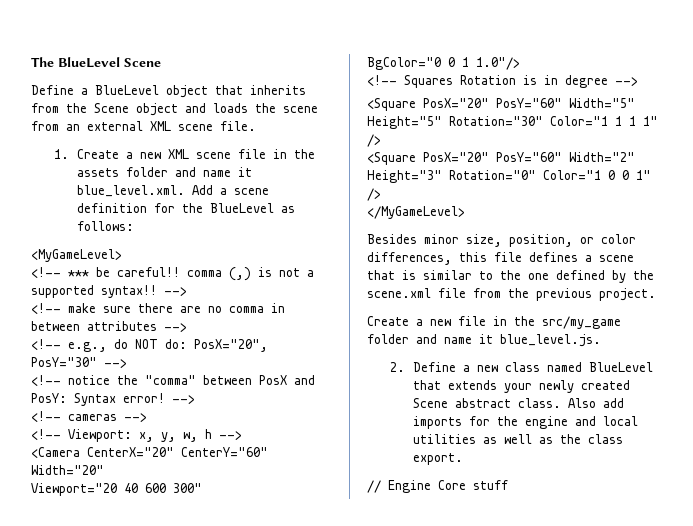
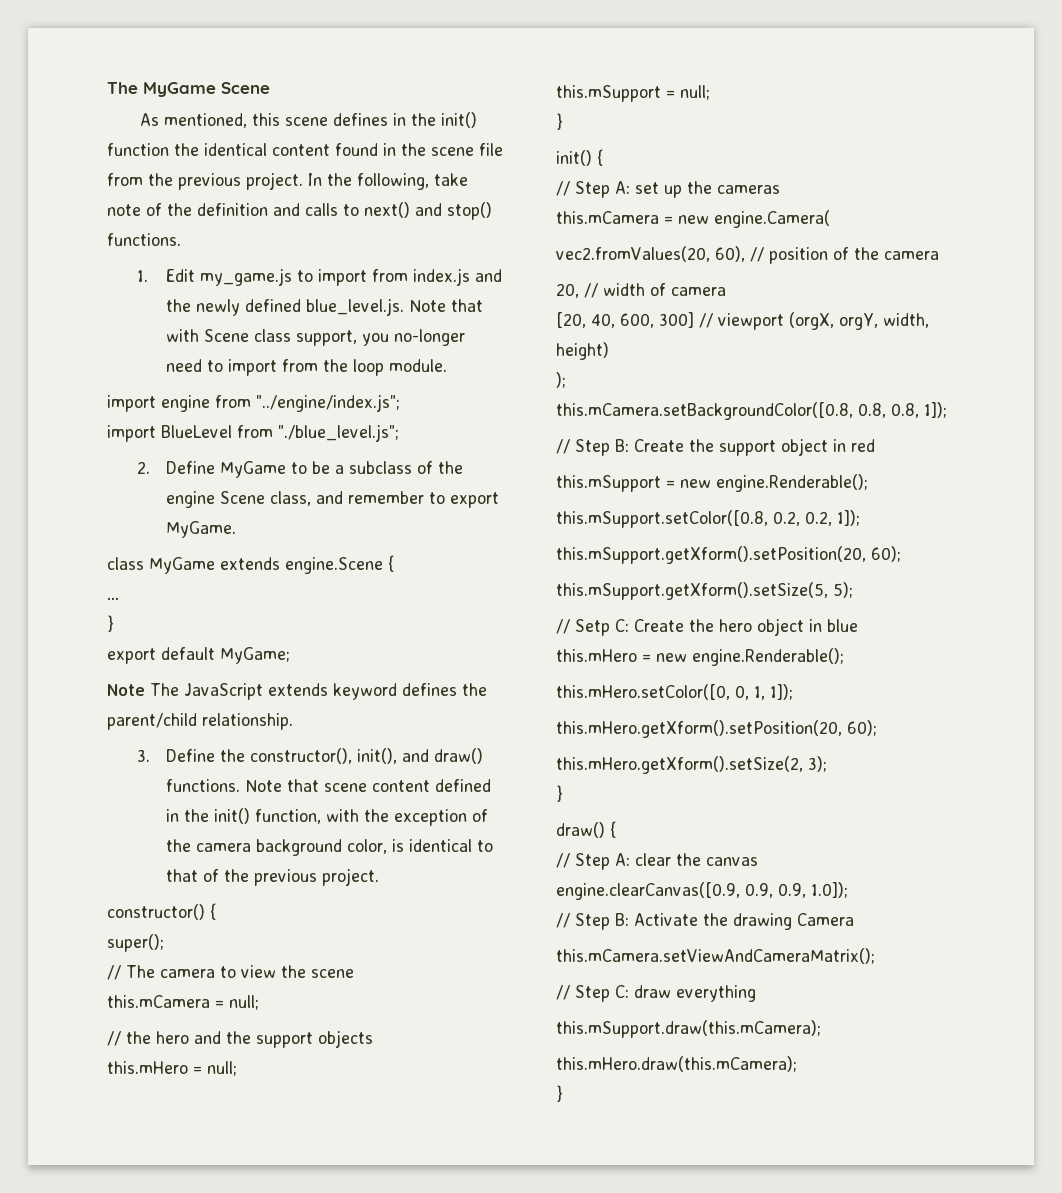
[31,57,120,68] The BlueLevel -> [107,82,216,97] The MyGame
[31,85,306,98] [31,103,318,116] [31,121,256,131] [53,149,315,159] [76,167,252,177] [76,185,269,197] [76,203,295,213] [76,221,134,231] [31,249,122,262] [31,267,314,281] [31,285,187,298] [31,303,285,314] [31,321,187,332] [31,339,268,352] [31,357,127,368] [31,375,315,386] [31,393,195,406] [31,411,147,422] [31,429,242,442] [31,447,268,458] [31,465,104,475] [31,483,202,496] [367,57,520,70] [367,75,638,88] [367,98,635,111] [367,116,658,129] [367,134,381,147] [367,152,635,165] [367,170,651,183] [367,188,381,201] [367,206,465,219] [367,234,636,247] [367,252,634,265] [367,270,654,283] [367,288,431,298] Define a BlueLevel object that inherits from the Scene object and loads the scene from an external XML scene file. // 1. Create a new XML scene file in the assets folder and name it blue_level.xml. Add a scene definition for the BlueLevel as follows: // <MyGameLevel> // <!-- *** be careful!! comma (,) is not a supported syntax!! --> // <!-- make sure there are no comma in between attributes --> // <!-- e.g., do NOT do: PosX="20", PosY="30" --> // <!-- notice the "comma" between PosX and PosY: Syntax error! --> // <!-- cameras --> // <!-- Viewport: x, y, w, h --> // <Camera CenterX="20" CenterY="60" Width="20" // Viewport="20 40 600 300" // BgColor="0 0 1 1.0"/> // <!-- Squares Rotation is in degree --> // <Square PosX="20" PosY="60" Width="5" Height="5" Rotation="30" Color="1 1 1 1" /> // <Square PosX="20" PosY="60" Width="2" Height="3" Rotation="0" Color="1 0 0 1" /> // </MyGameLevel> // Besides minor size, position, or color differences, this file defines a scene that is similar to the one defined by the scene.xml -> [139,112,477,128] [107,143,474,156] As mentioned, this scene defines in the init() function the identical content found in the scene
[367,316,621,329] [367,334,601,347] [389,362,653,372] [412,380,630,393] [412,398,624,408] [412,416,638,429] [412,434,623,444] [412,453,463,465] [367,480,508,493] // Create a new file in the src/my_game folder and name it blue_level.js. // 2. Define a new class named BlueLevel that extends your newly created Scene abstract class. Also add imports for the engine and local utilities as well as the class export. // // Engine Core stuff -> [308,173,468,190] [107,202,492,220] [107,233,181,246] [136,268,503,286] [166,298,484,316] [166,329,466,346] [166,359,448,376] [107,394,400,412] [107,424,399,442] [136,461,464,478] [166,491,500,508] [166,521,237,538] [107,555,394,574] [107,597,119,600] [107,615,114,632] [107,647,290,664] [107,683,487,700] [107,713,293,730] [136,748,484,764] [166,779,492,792] [166,808,489,826] [166,839,494,856] [166,868,380,886] [107,903,216,920] [107,934,164,952] [107,965,354,980] [107,995,259,1010] [107,1030,373,1048] [107,1061,237,1076] [556,85,710,102] [556,113,563,130] [556,149,603,166] [556,181,780,198] [556,210,830,228] [556,246,939,264] [556,283,726,298] [556,312,929,330] [556,342,609,360] [556,372,566,388] [556,402,947,420] [556,438,875,456] [556,474,868,492] [556,510,860,528] [556,546,901,564] [556,582,853,600] [556,618,858,636] [556,648,844,666] [556,684,793,700] [556,720,877,738] [556,756,827,774] [556,785,563,802] [556,821,616,838] [556,853,758,870] [556,882,848,900] [556,913,854,930] [556,948,875,964] [556,985,756,1002] [556,1020,821,1038] [556,1056,797,1072] [556,1085,563,1102] In the following, take note of the definition and calls to next() and stop() functions. // 1. Edit my_game.js to import from index.js and the newly defined blue_level.js. Note that with Scene class support, you no-longer need to import from the loop module. // import engine from "../engine/index.js"; // import BlueLevel from "./blue_level.js"; // 2. Define MyGame to be a subclass of the engine Scene class, and remember to export MyGame. // class MyGame extends engine.Scene { // … // } // export default MyGame; // Note The JavaScript extends keyword defines the parent/child relationship. // 3. Define the constructor(), init(), and draw() functions. Note that scene content defined in the init() function, with the exception of the camera background color, is identical to that of the previous project. // constructor() { // super(); // // The camera to view the scene // this.mCamera = null; // // the hero and the support objects // this.mHero = null; // this.mSupport = null; // } // init() { // // Step A: set up the cameras // this.mCamera = new engine.Camera( // vec2.fromValues(20, 60), // position of the camera // 20, // width of camera // [20, 40, 600, 300] // viewport (orgX, orgY, width, height) // ); // this.mCamera.setBackgroundColor([0.8, 0.8, 0.8, 1]); // // Step B: Create the support object in red // this.mSupport = new engine.Renderable(); // this.mSupport.setColor([0.8, 0.2, 0.2, 1]); // this.mSupport.getXform().setPosition(20, 60); // this.mSupport.getXform().setSize(5, 5); // // Setp C: Create the hero object in blue // this.mHero = new engine.Renderable(); // this.mHero.setColor([0, 0, 1, 1]); // this.mHero.getXform().setPosition(20, 60); // this.mHero.getXform().setSize(2, 3); // } // draw() { // // Step A: clear the canvas // engine.clearCanvas([0.9, 0.9, 0.9, 1.0]); // // Step B: Activate the drawing Camera // this.mCamera.setViewAndCameraMatrix(); // // Step C: draw everything // this.mSupport.draw(this.mCamera); // this.mHero.draw(this.mCamera); // }

